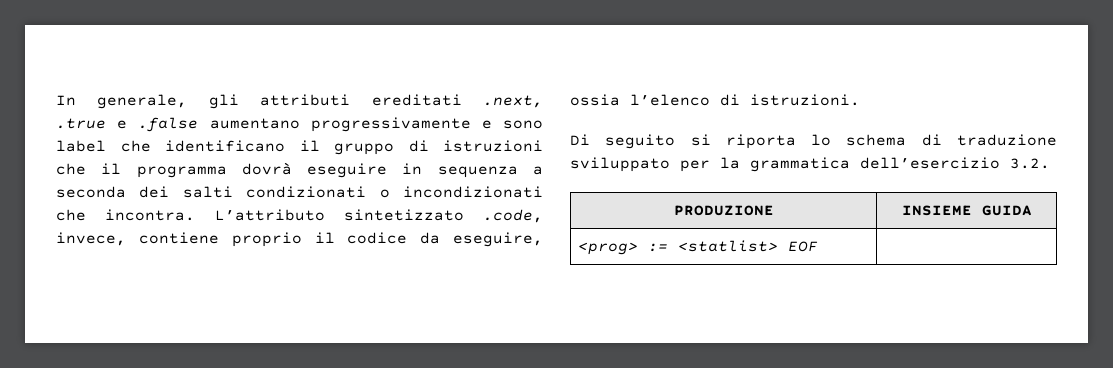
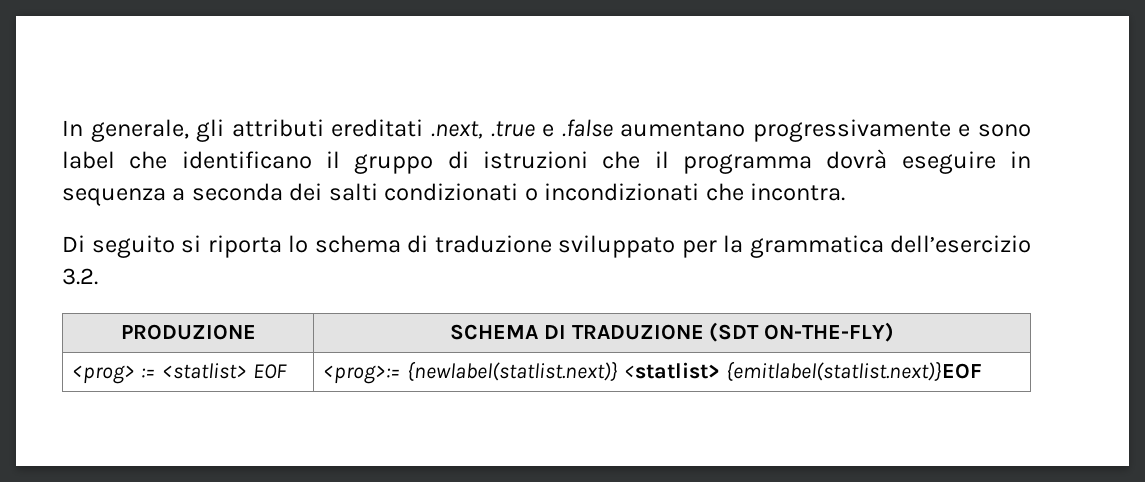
[214,209,543,223] [56,232,543,247] [570,94,860,106] L’attributo sintetizzato .code, invece, contiene proprio il codice da eseguire, ossia l’elenco di istruzioni. -> (846, 192) none
[901,205,1032,216] INSIEME GUIDA -> [449,322,895,342] SCHEMA DI TRADUZIONE (SDT ON-THE-FLY)
(819, 246) none -> [323,361,982,384] <prog>:= {newlabel(statlist.next)} <statlist> {emitlabel(statlist.next)}EOF

